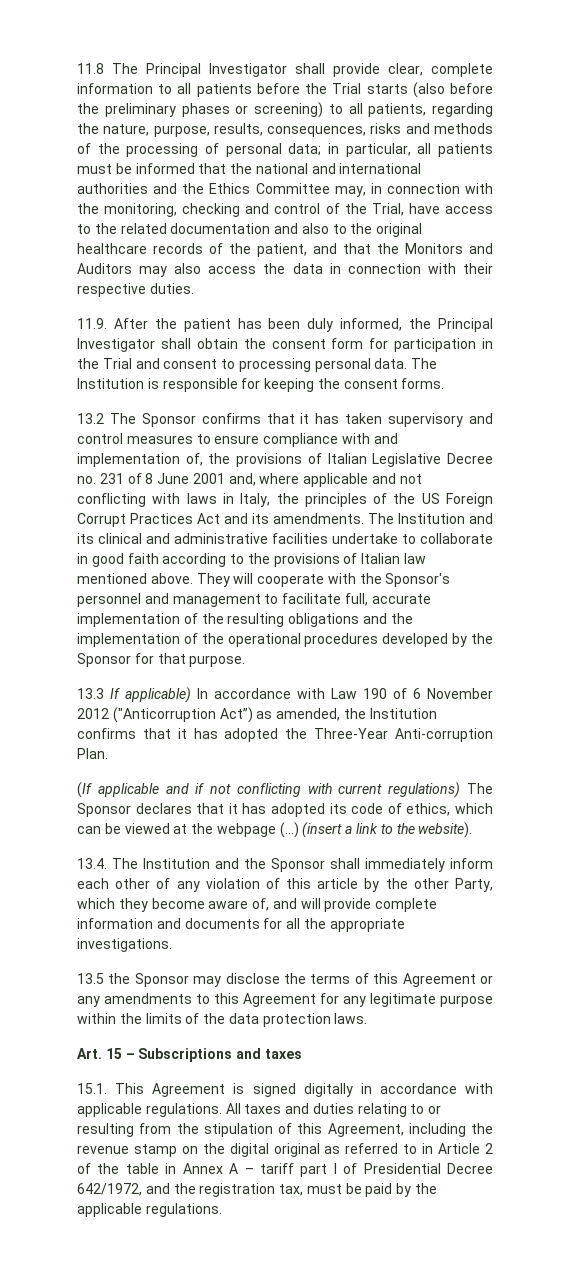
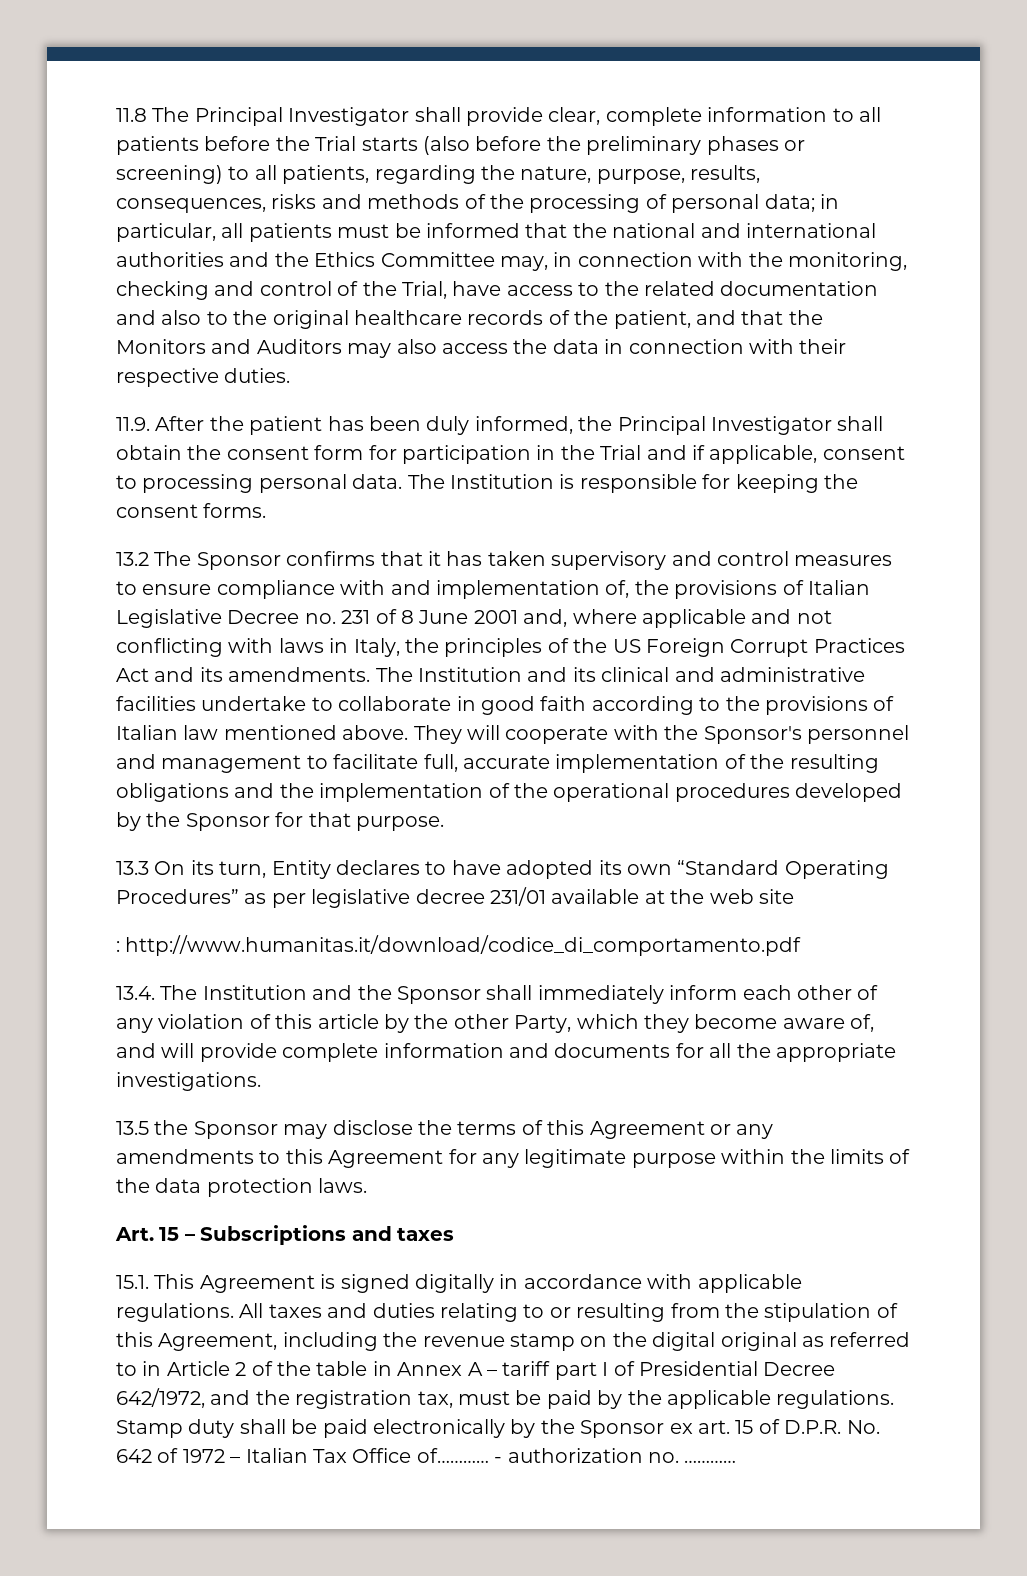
(160, 363) none -> [691,445,818,464] if applicable,
[110,687,493,703] [77,707,437,723] [77,728,493,742] [77,748,108,759] [77,782,493,798] [77,803,494,817] [77,822,473,838] If applicable) In accordance with Law 190 of 6 November 2012 ("Anticorruption Act”) as amended, the Institution confirms that it has adopted the Three-Year Anti-corruption Plan. // (If applicable and if not conflicting with current regulations) The Sponsor declares that it has adopted its code of ethics, which can be viewed at the webpage (…) (insert a link to the website). -> [154,860,889,879] [116,887,794,908] [116,935,802,956] On its turn, Entity declares to have adopted its own “Standard Operating Procedures” as per legislative decree 231/01 available at the web site // : http://www.humanitas.it/download/codice_di_comportamento.pdf
(222, 1210) none -> [116,1419,880,1438] [116,1448,737,1463] Stamp duty shall be paid electronically by the Sponsor ex art. 15 of D.P.R. No. 642 of 1972 – Italian Tax Office of………… - authorization no. …………

